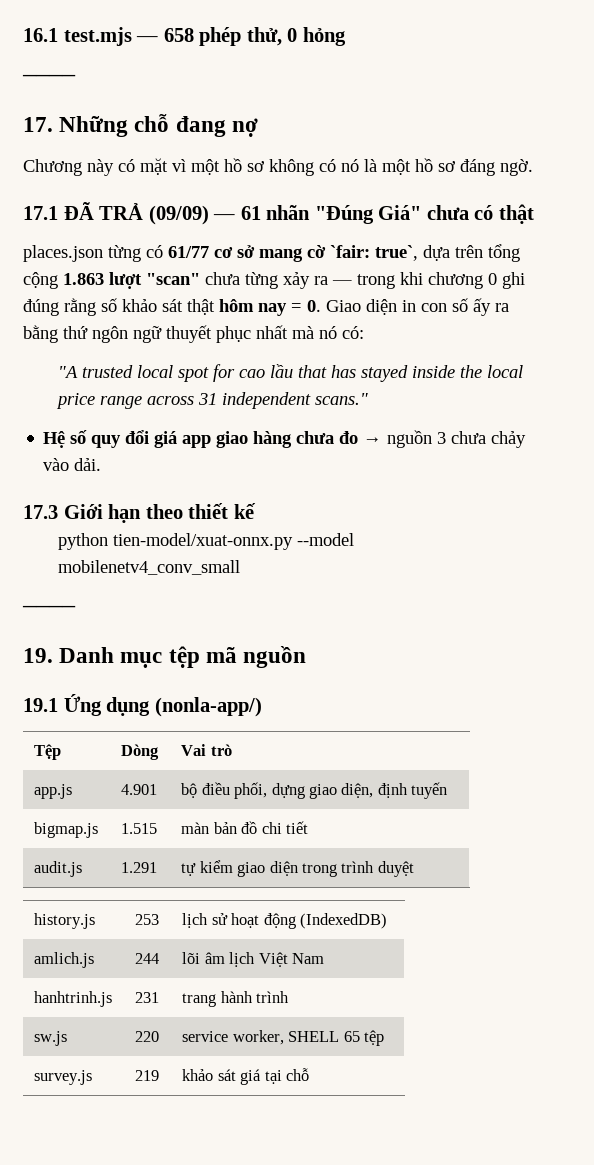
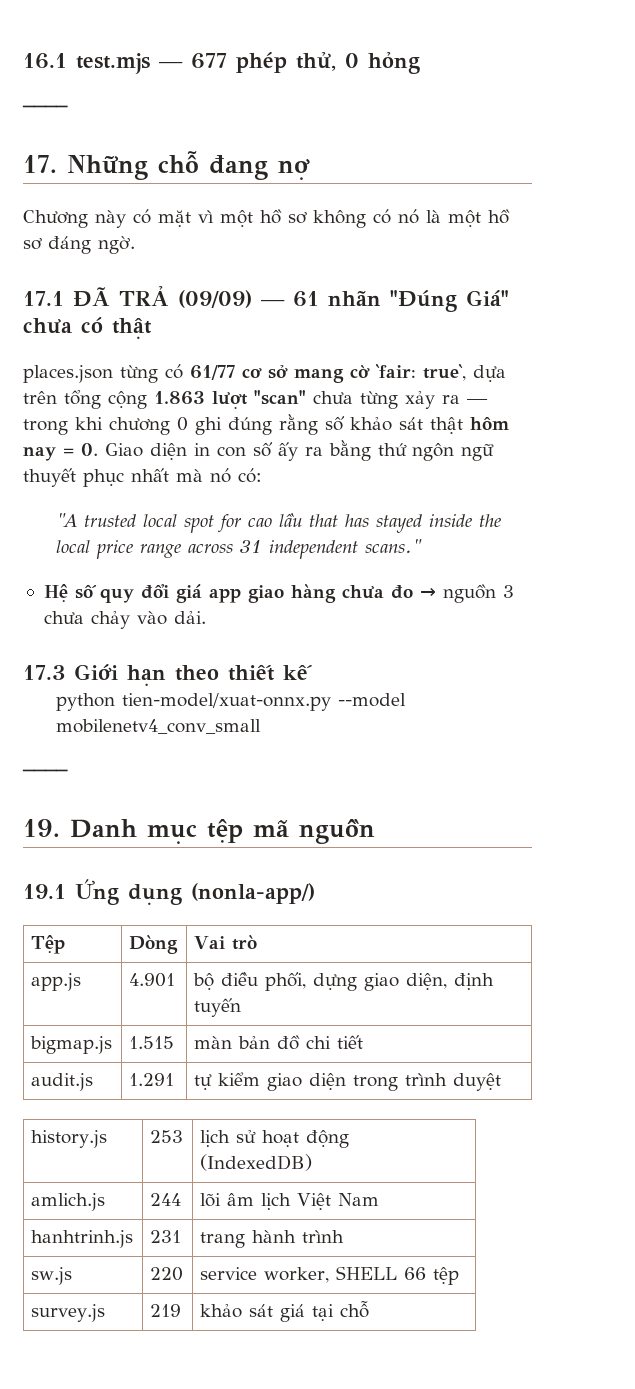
[163,28,194,42] 658 -> [191,53,227,69] 677
[343,1031,360,1042] 65 -> [404,1267,427,1280] 66

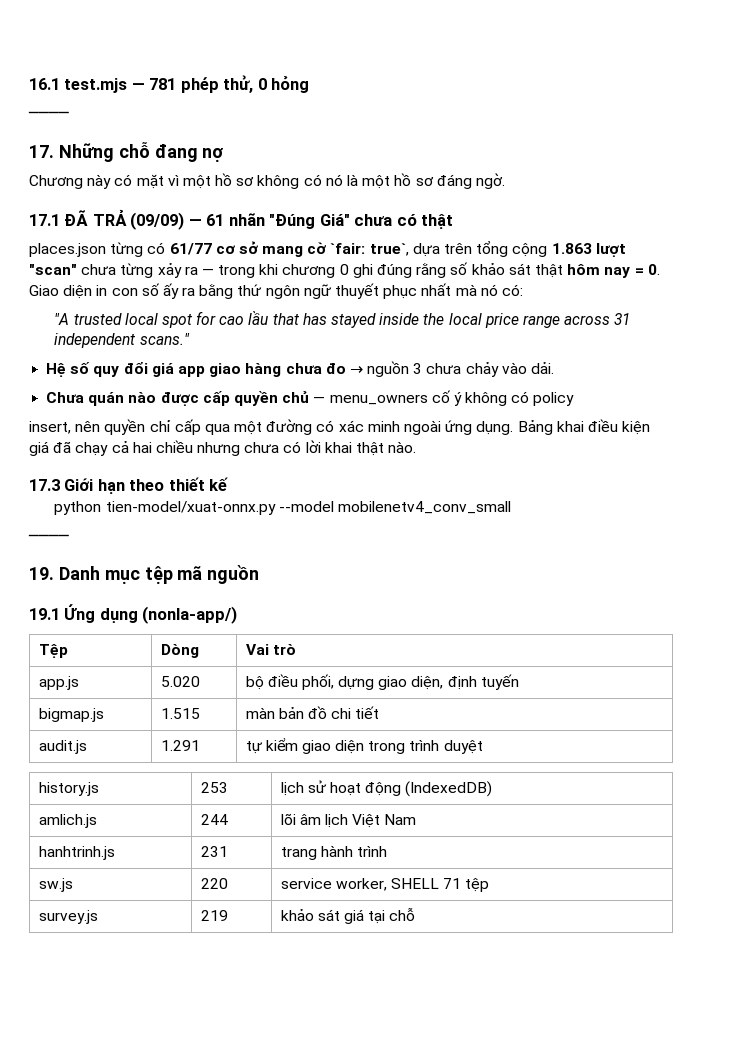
[191,53,227,69] 677 -> [149,78,177,90] 781
(206, 617) none -> [46,390,575,406] [29,419,651,435] [29,440,417,456] // Chưa quán nào được cấp quyền chủ — menu_owners cố ý không có policy // insert, nên quyền chỉ cấp qua một đường có xác minh ngoài ứng dụng. Bảng khai điều kiện giá đã chạy cả hai chiều nhưng chưa có lời khai thật nào.
[129,973,176,987] 4.901 -> [160,676,200,687] 5.020
[404,1267,427,1280] 66 -> [443,878,462,889] 71

